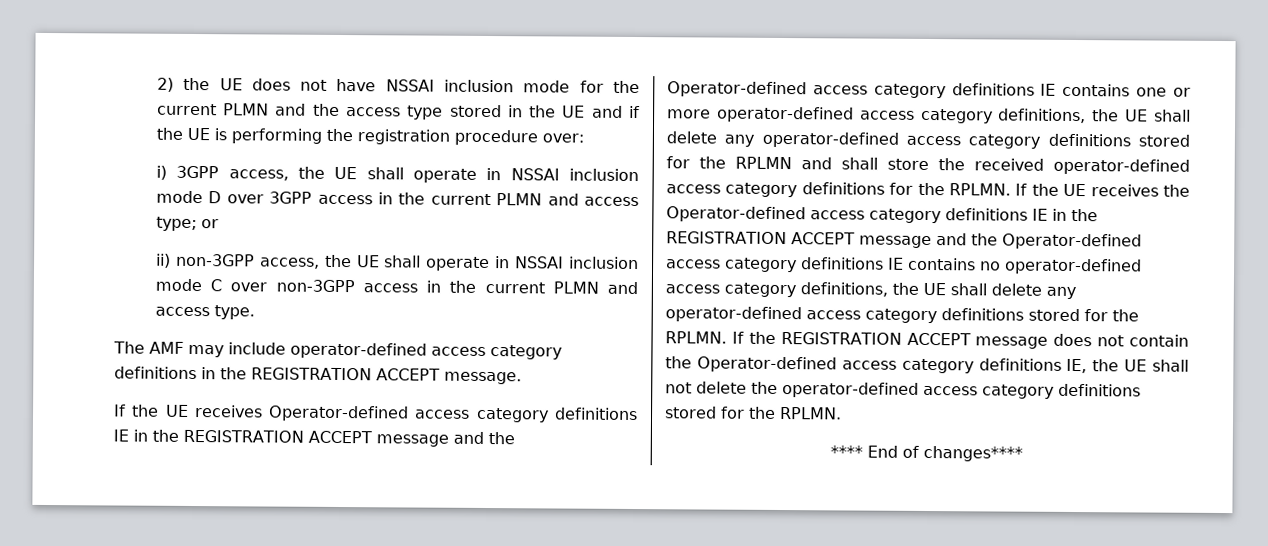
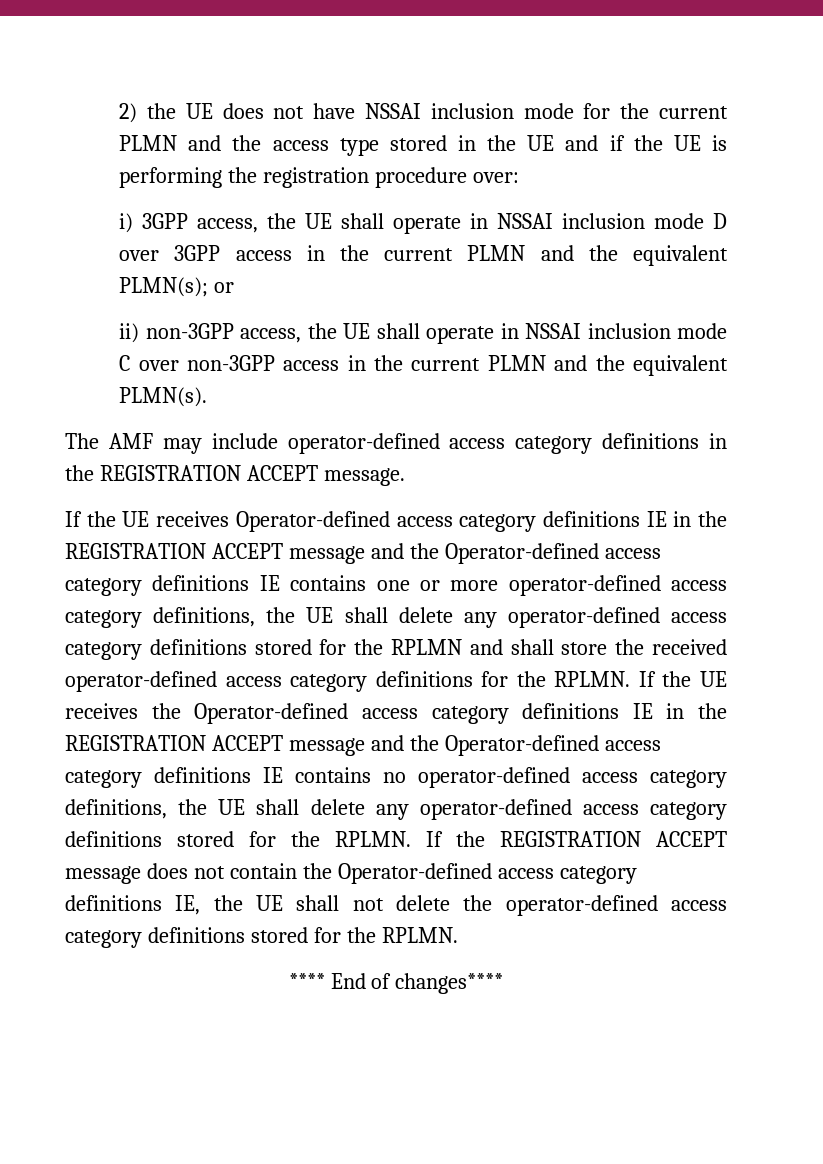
[583,196,639,207] [155,216,197,232] access type; -> [588,245,728,266] [119,277,209,297] the equivalent PLMN(s);
[154,305,255,320] access type. -> [595,355,728,376] [119,387,208,407] the equivalent PLMN(s).

